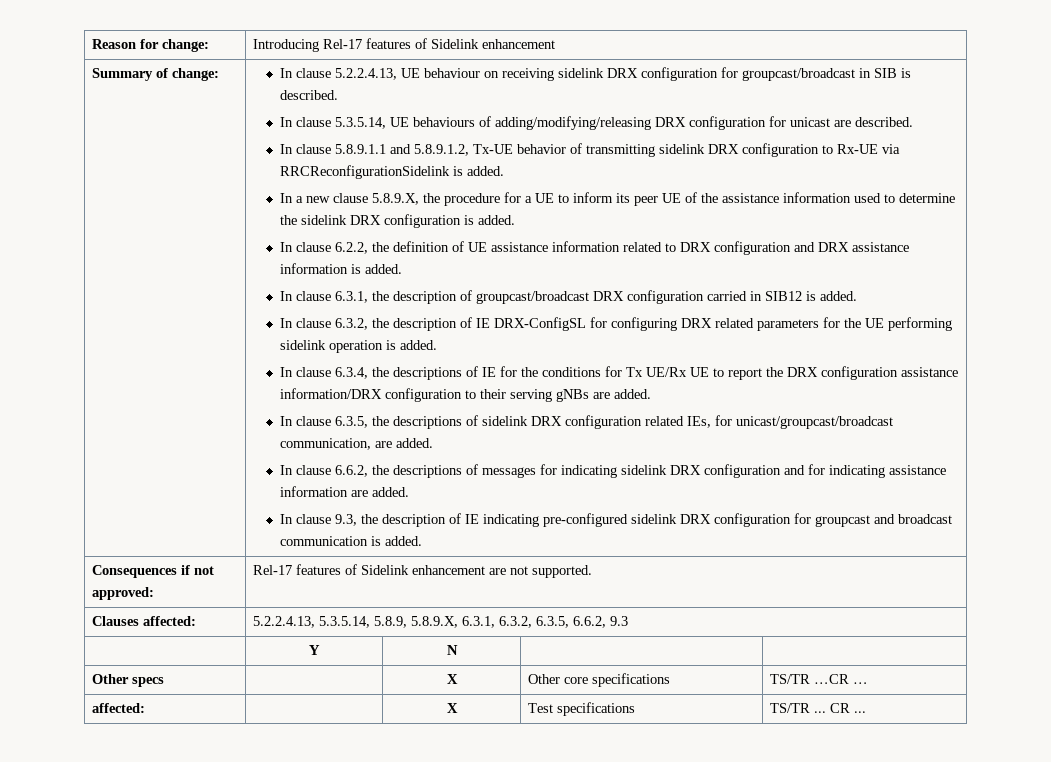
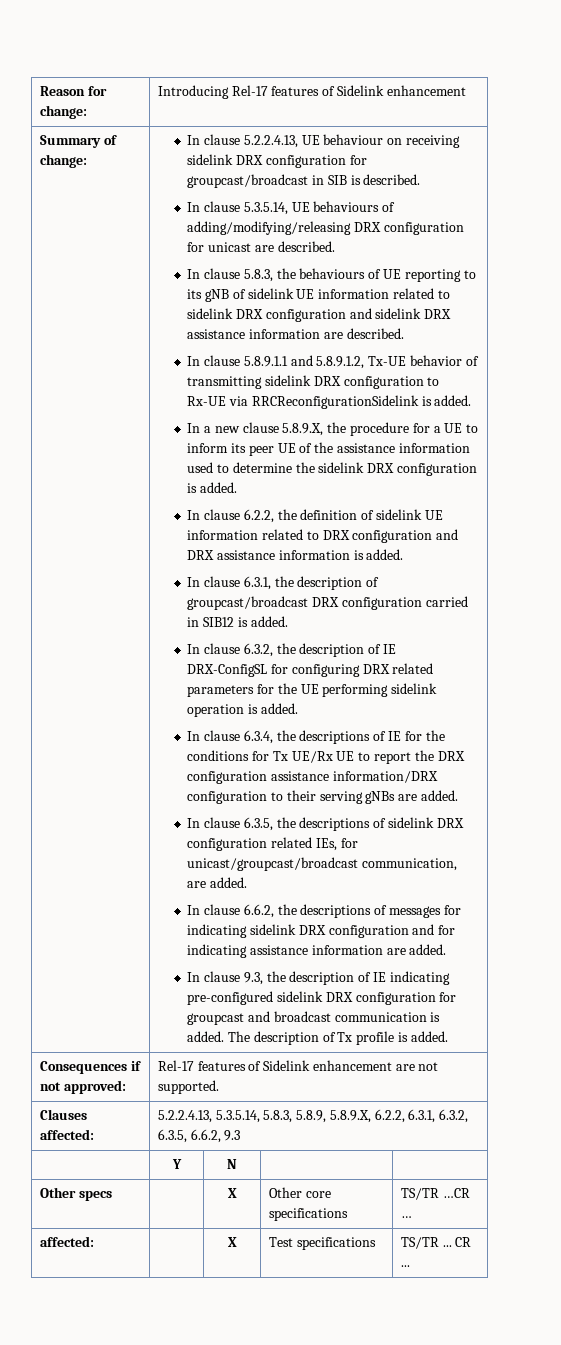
(914, 122) none -> [187,268,476,282] [187,288,450,302] [187,308,452,322] [187,328,404,339] // In clause 5.8.3, the behaviours of UE reporting to its gNB of sidelink UE information related to sidelink DRX configuration and sidelink DRX assistance information are described.
[468,242,549,252] UE assistance -> [376,509,443,520] sidelink UE
(423, 541) none -> [228,1031,448,1045] The description of Tx profile is added.
(371, 622) none -> [263,1110,293,1123] 5.8.3,
(459, 622) none -> [374,1109,405,1123] 6.2.2,

